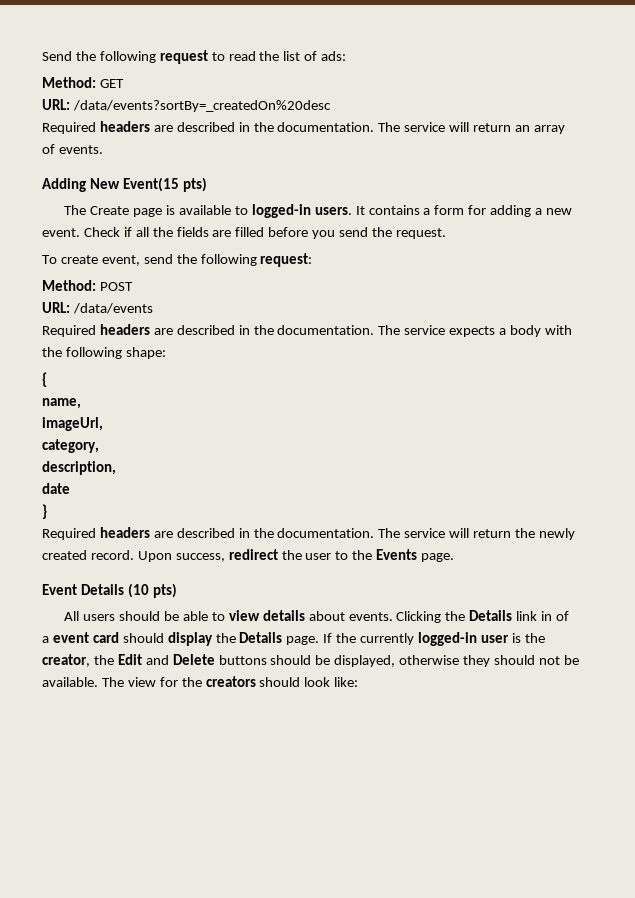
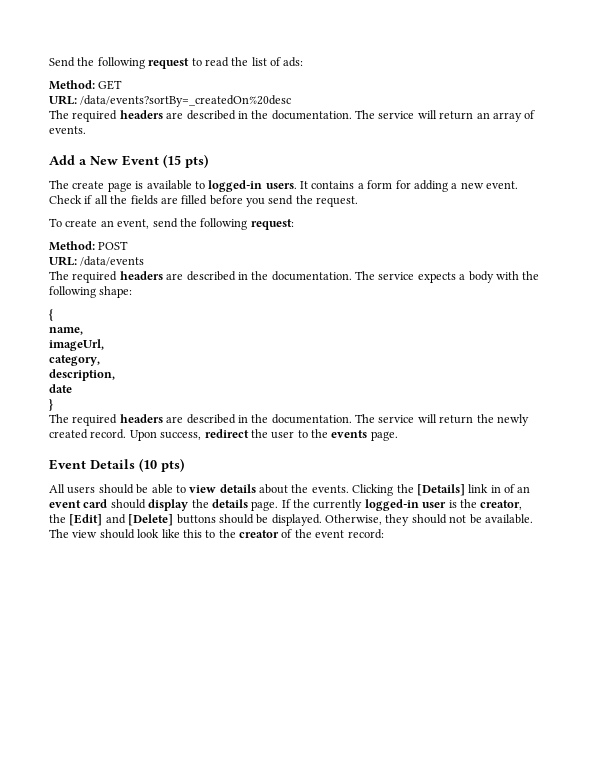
[42,122,96,134] Required -> [49,110,118,122] The required
[42,177,180,192] Adding New Event(15 -> [49,154,181,168] Add a New Event (15
[90,206,130,215] Create -> [72,181,105,189] create
(98, 259) none -> [100,220,114,227] an
[42,325,96,337] Required -> [49,271,118,283] The required
[42,528,96,540] Required -> [49,414,118,426] The required
[376,549,418,560] Events -> [331,430,368,438] events
(345, 616) none -> [291,484,309,493] the
[469,610,513,621] Details -> [416,484,465,496] [Details]
[42,636,49,643] a -> [517,486,531,493] an
[239,632,283,643] Details -> [211,499,248,508] details
[117,654,215,665] Edit and Delete -> [69,514,174,526] [Edit] and [Delete]
[334,655,460,667] displayed, otherwise -> [271,514,382,526] displayed. Otherwise,
[159,676,359,687] for the creators should look like: -> [99,529,384,539] should look like this to the creator of the event record:

